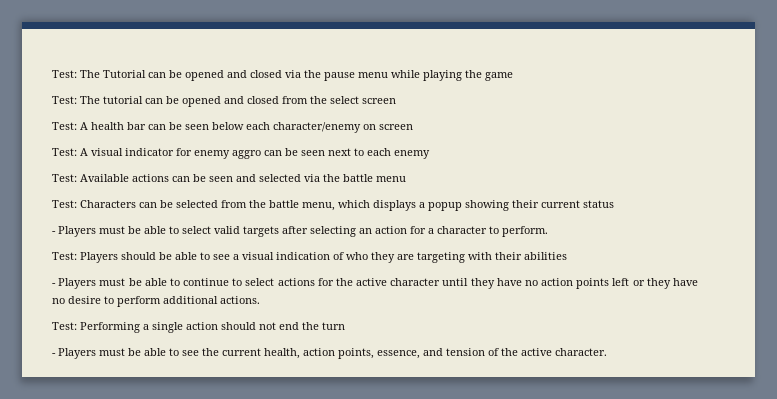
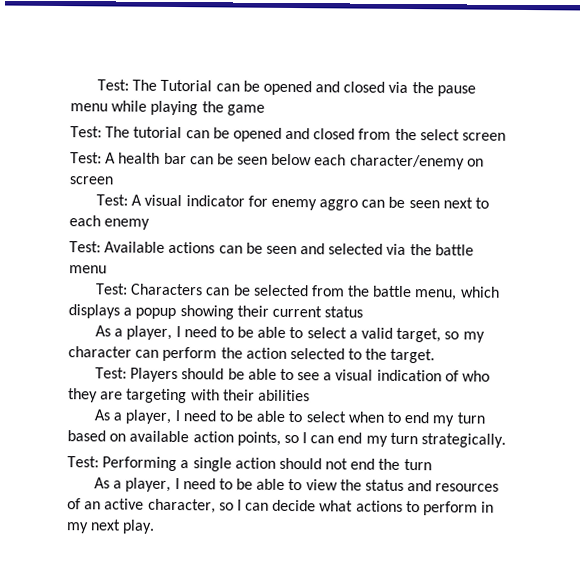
[52,226,548,237] - Players must be able to select valid targets after selecting an action for a character to perform. -> [94,325,485,343] [68,346,436,364] As a player, I need to be able to select a valid target, so my character can perform the action selected to the target.
[52,278,698,289] [52,296,260,307] - Players must be able to continue to select actions for the active character until they have no action points left or they have no desire to perform additional actions. -> [93,409,485,427] [67,430,507,448] As a player, I need to be able to select when to end my turn based on available action points, so I can end my turn strategically.
[52,348,607,359] - Players must be able to see the current health, action points, essence, and tension of the active character. -> [93,477,500,492] [67,498,495,516] [66,519,156,534] As a player, I need to be able to view the status and resources of an active character, so I can decide what actions to perform in my next play.

